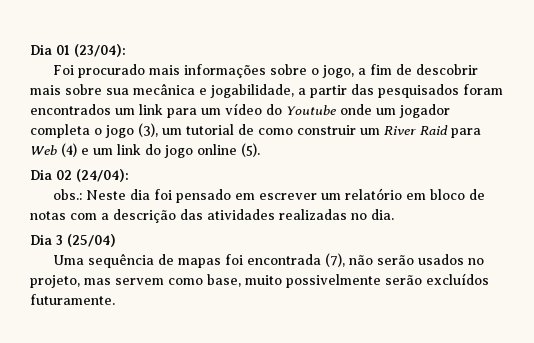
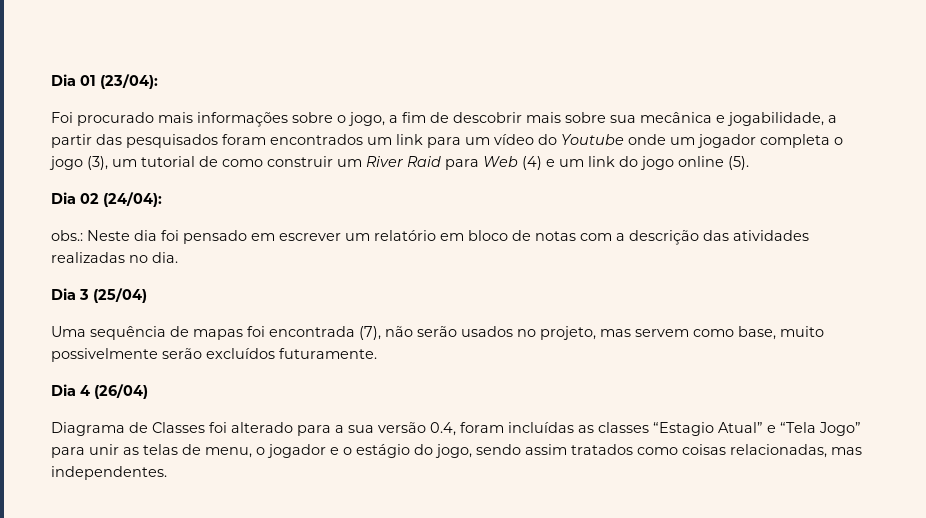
(115, 299) none -> [51,384,148,399] [51,422,861,436] [51,444,862,458] [51,466,167,480] // Dia 4 (26/04) // Diagrama de Classes foi alterado para a sua versão 0.4, foram incluídas as classes “Estagio Atual” e “Tela Jogo” para unir as telas de menu, o jogador e o estágio do jogo, sendo assim tratados como coisas relacionadas, mas independentes.

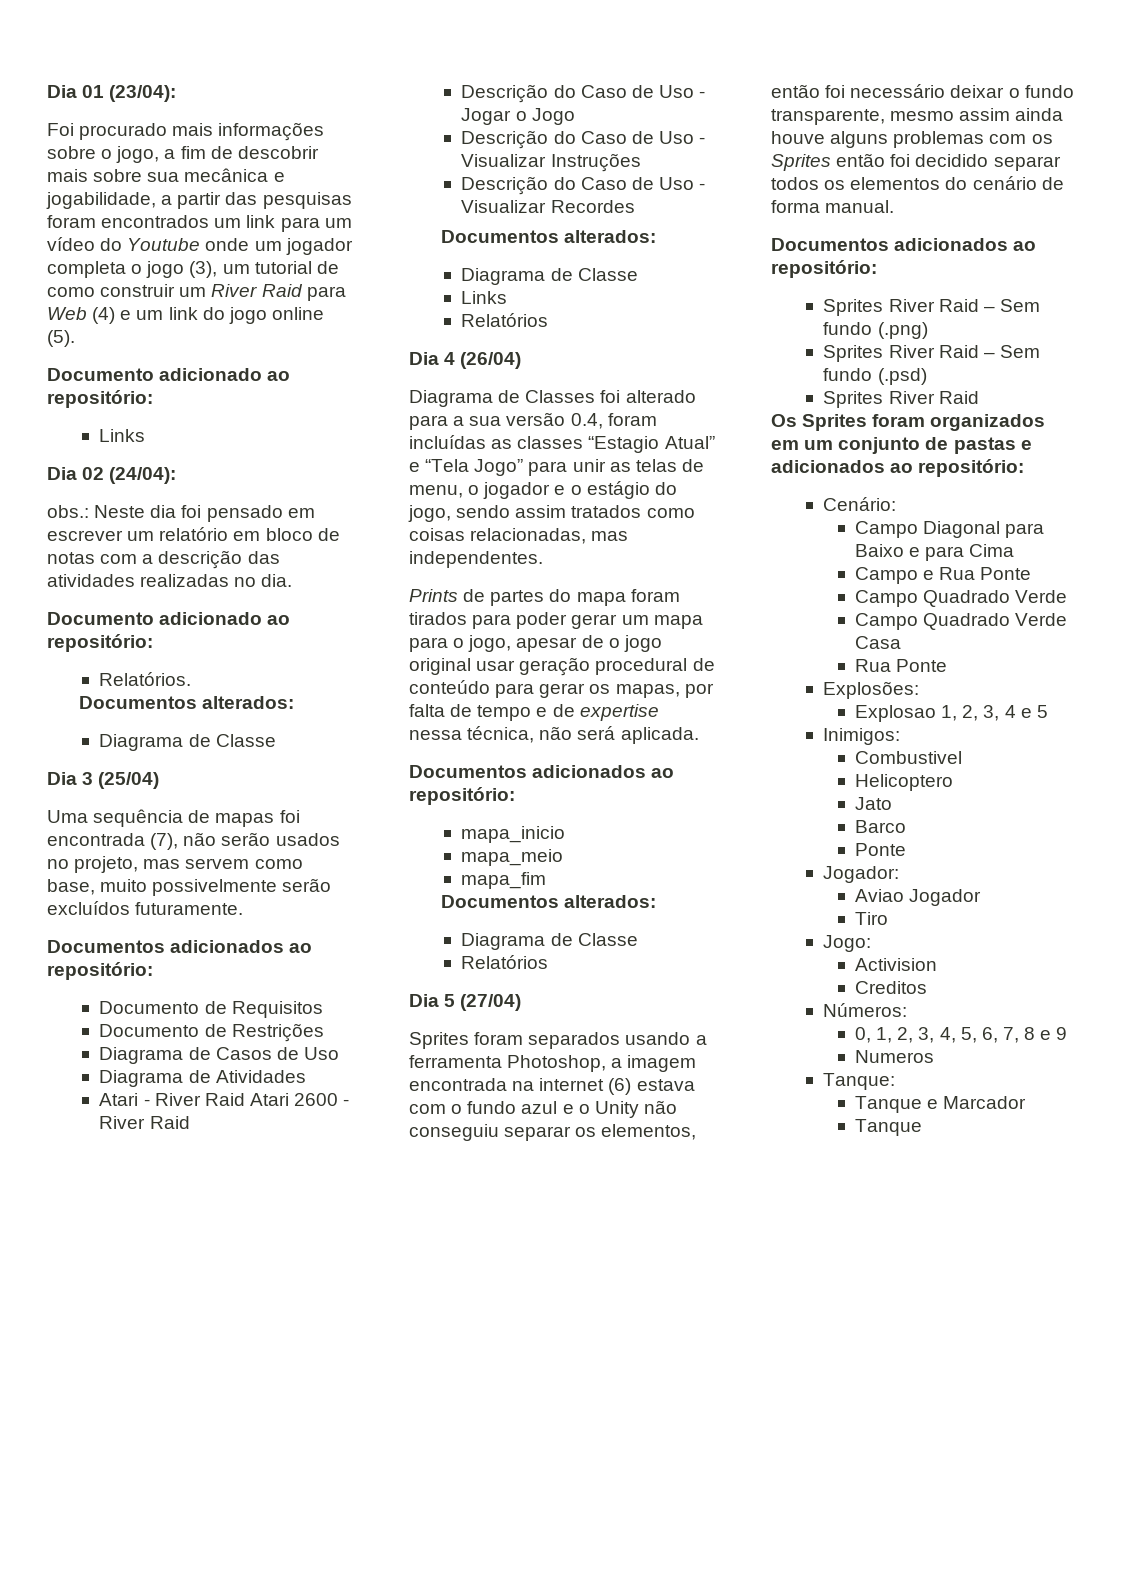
[126,134,218,148] pesquisados -> [262,192,352,209] pesquisas
(749, 163) none -> [47,368,291,381] [47,390,153,408] [99,429,146,442] // Documento adicionado ao repositório: // Links
(178, 257) none -> [47,612,291,625] [47,634,153,652] [99,672,192,686] [78,696,294,709] [99,734,276,751] // Documento adicionado ao repositório: // Relatórios. // Documentos alterados: // Diagrama de Classe
(377, 353) none -> [47,940,313,953] [47,962,153,980] [99,1001,323,1018] [99,1023,324,1042] [99,1047,339,1064] [99,1070,306,1087] [99,1093,350,1106] [99,1116,190,1129] [461,84,706,103] [461,108,575,125] [461,130,706,149] [461,153,641,172] [461,176,706,195] [461,200,635,213] [440,230,656,243] [461,268,638,285] [461,291,508,304] [461,313,549,327] // Documentos adicionados ao repositório: // Documento de Requisitos // Documento de Restrições // Diagrama de Casos de Uso // Diagrama de Atividades // Atari - River Raid Atari 2600 - River Raid // Descrição do Caso de Uso - Jogar o Jogo // Descrição do Caso de Uso - Visualizar Instruções // Descrição do Caso de Uso - Visualizar Recordes // Documentos alterados: // Diagrama de Classe // Links // Relatórios
(167, 473) none -> [409,589,680,606] [409,612,703,629] [409,635,662,652] [409,657,715,676] [409,680,714,698] [409,704,659,721] [409,726,699,744] [409,765,675,778] [409,787,515,805] [461,826,566,843] [461,849,564,866] [461,872,547,889] [440,895,656,908] [461,933,638,950] [461,955,549,969] [409,994,522,1011] [409,1032,707,1049] [409,1055,697,1072] [409,1078,695,1095] [409,1100,677,1118] [409,1124,697,1141] [771,84,1074,98] [771,108,1064,125] [771,131,1053,148] [771,153,1061,171] [771,176,1064,190] [771,200,895,213] [771,238,1037,251] [771,260,877,278] [823,299,1040,316] [823,322,928,339] [823,345,1040,362] [823,368,927,385] [823,391,979,408] [771,414,1046,431] [771,437,1032,454] [771,459,1025,477] [823,497,897,511] [855,521,1045,538] [855,544,1015,561] [855,567,1032,584] [855,590,1068,607] [855,613,1068,630] [855,636,902,649] [855,659,948,672] [823,681,920,699] [855,705,1048,722] [823,728,901,745] [855,751,963,764] [855,774,954,791] [855,797,893,810] [855,820,907,833] [855,843,907,856] [823,866,900,883] [855,889,982,906] [855,912,889,925] [823,935,872,952] [855,958,938,971] [855,981,928,994] [823,1003,908,1017] [855,1027,1068,1043] [855,1050,935,1063] [823,1073,896,1090] [855,1096,1027,1113] [855,1119,923,1136] // Prints de partes do mapa foram tirados para poder gerar um mapa para o jogo, apesar de o jogo original usar geração procedural de conteúdo para gerar os mapas, por falta de tempo e de expertise nessa técnica, não será aplicada. // Documentos adicionados ao repositório: // mapa_inicio // mapa_meio // mapa_fim // Documentos alterados: // Diagrama de Classe // Relatórios // Dia 5 (27/04) // Sprites foram separados usando a ferramenta Photoshop, a imagem encontrada na internet (6) estava com o fundo azul e o Unity não conseguiu separar os elementos, então foi necessário deixar o fundo transparente, mesmo assim ainda houve alguns problemas com os Sprites então foi decidido separar todos os elementos do cenário de forma manual. // Documentos adicionados ao repositório: // Sprites River Raid – Sem fundo (.png) // Sprites River Raid – Sem fundo (.psd) // Sprites River Raid // Os Sprites foram organizados em um conjunto de pastas e adicionados ao repositório: // Cenário: // Campo Diagonal para Baixo e para Cima // Campo e Rua Ponte // Campo Quadrado Verde // Campo Quadrado Verde Casa // Rua Ponte // Explosões: // Explosao 1, 2, 3, 4 e 5 // Inimigos: // Combustivel // Helicoptero // Jato // Barco // Ponte // Jogador: // Aviao Jogador // Tiro // Jogo: // Activision // Creditos // Números: // 0, 1, 2, 3, 4, 5, 6, 7, 8 e 9 // Numeros // Tanque: // Tanque e Marcador // Tanque

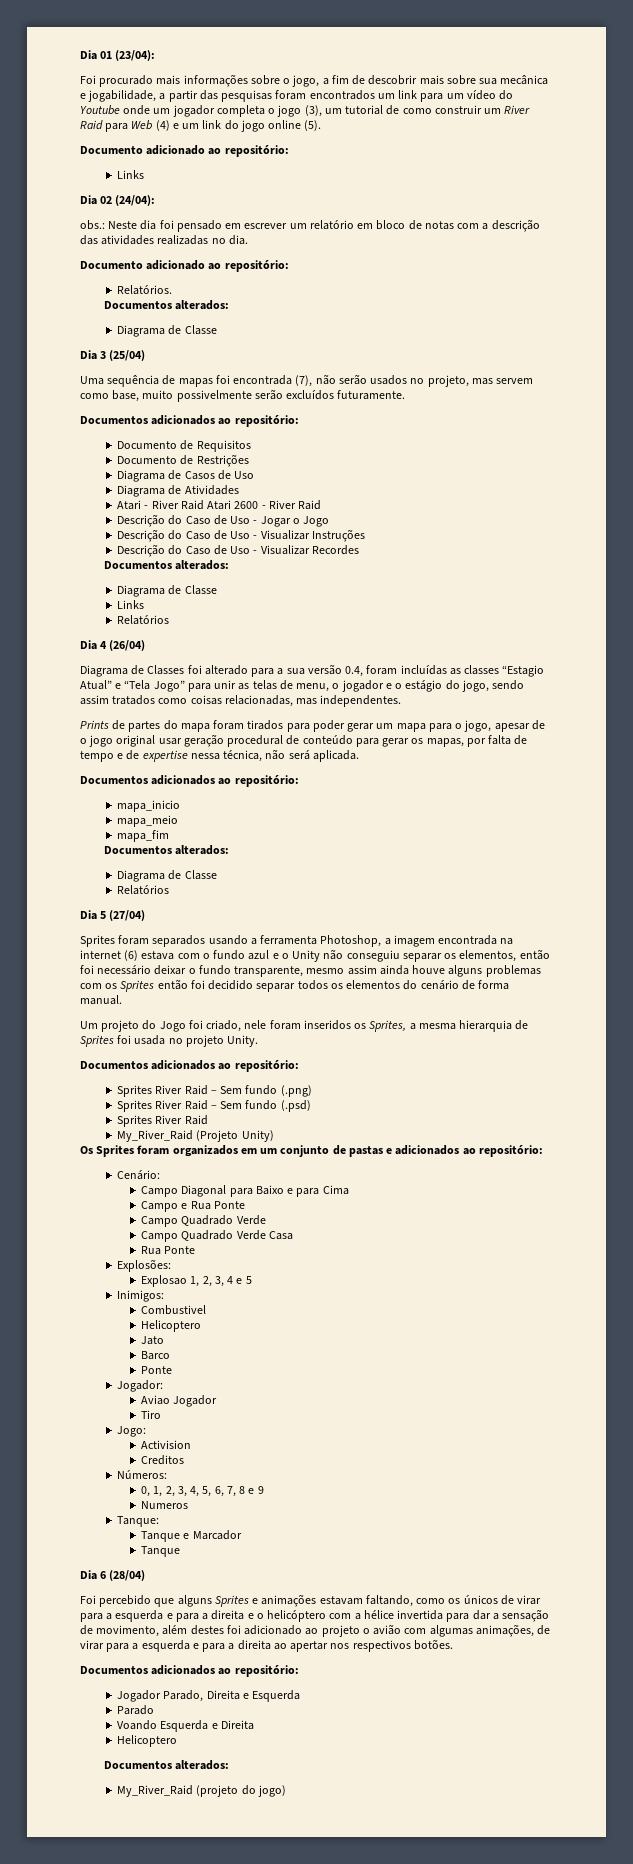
(895, 206) none -> [80,1020,529,1032] [80,1035,259,1047] // Um projeto do Jogo foi criado, nele foram inseridos os Sprites, a mesma hierarquia de Sprites foi usada no projeto Unity.
(979, 397) none -> [117,1130,274,1142] // My_River_Raid (Projeto Unity)
(923, 1127) none -> [80,1570,146,1581] [80,1594,542,1607] [80,1609,550,1622] [80,1624,551,1637] [80,1639,453,1652] [80,1665,299,1677] [117,1690,301,1702] [117,1705,155,1715] [117,1720,254,1732] [117,1735,178,1747] [103,1760,230,1770] [117,1785,286,1797] // Dia 6 (28/04) // Foi percebido que alguns Sprites e animações estavam faltando, como os únicos de virar para a esquerda e para a direita e o helicóptero com a hélice invertida para dar a sensação de movimento, além destes foi adicionado ao projeto o avião com algumas animações, de virar para a esquerda e para a direita ao apertar nos respectivos botões. // Documentos adicionados ao repositório: // Jogador Parado, Direita e Esquerda // Parado // Voando Esquerda e Direita // Helicoptero // Documentos alterados: // My_River_Raid (projeto do jogo)

